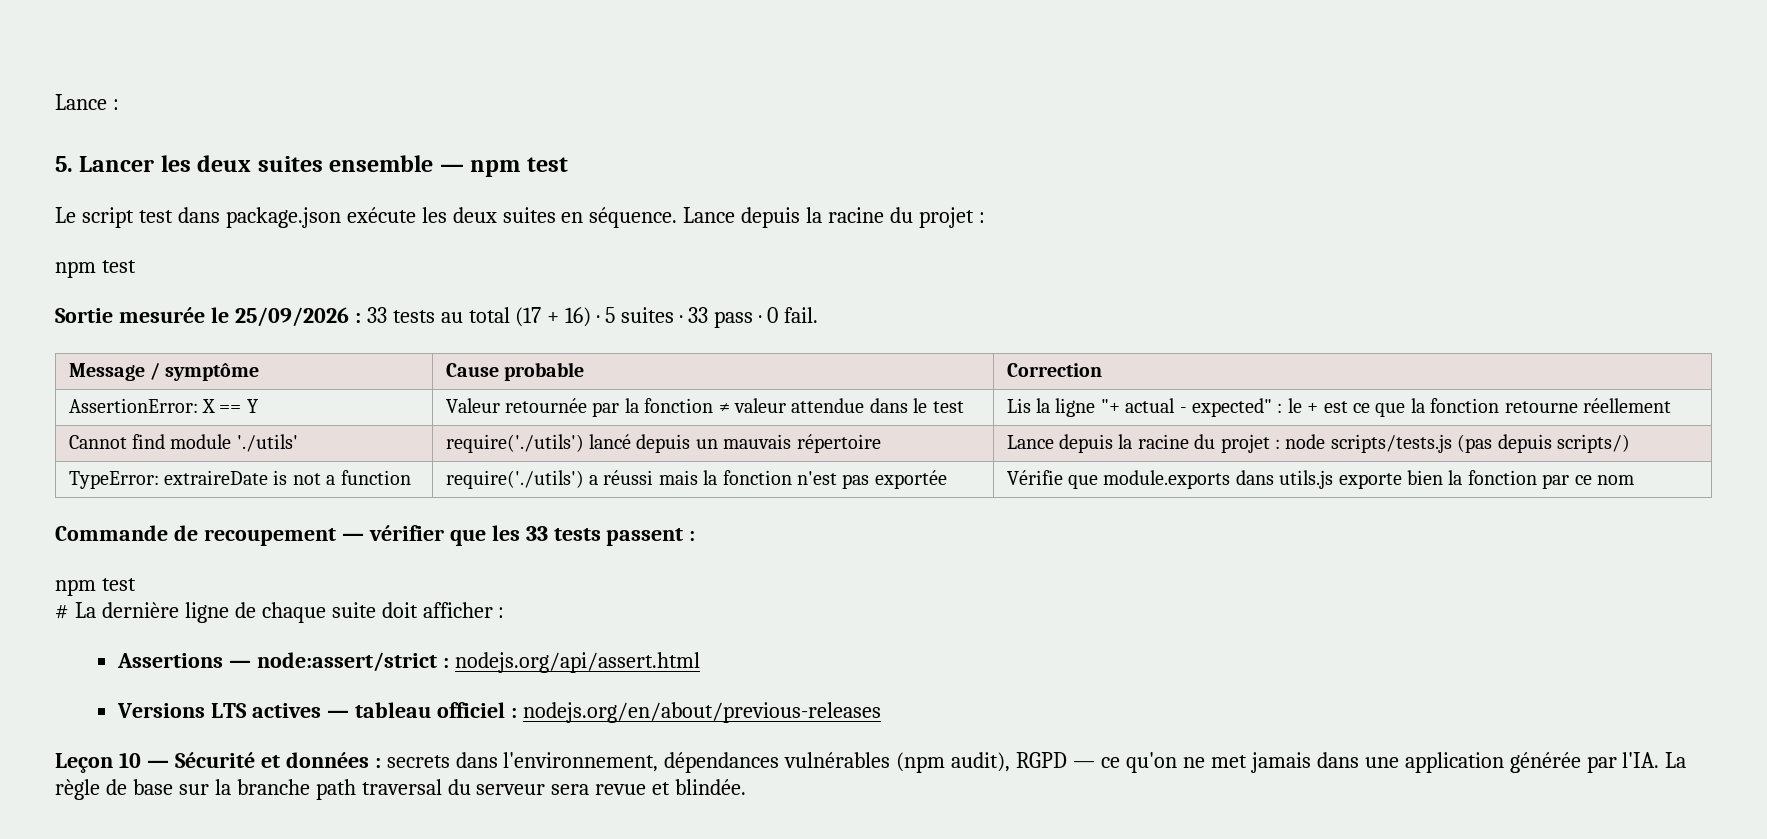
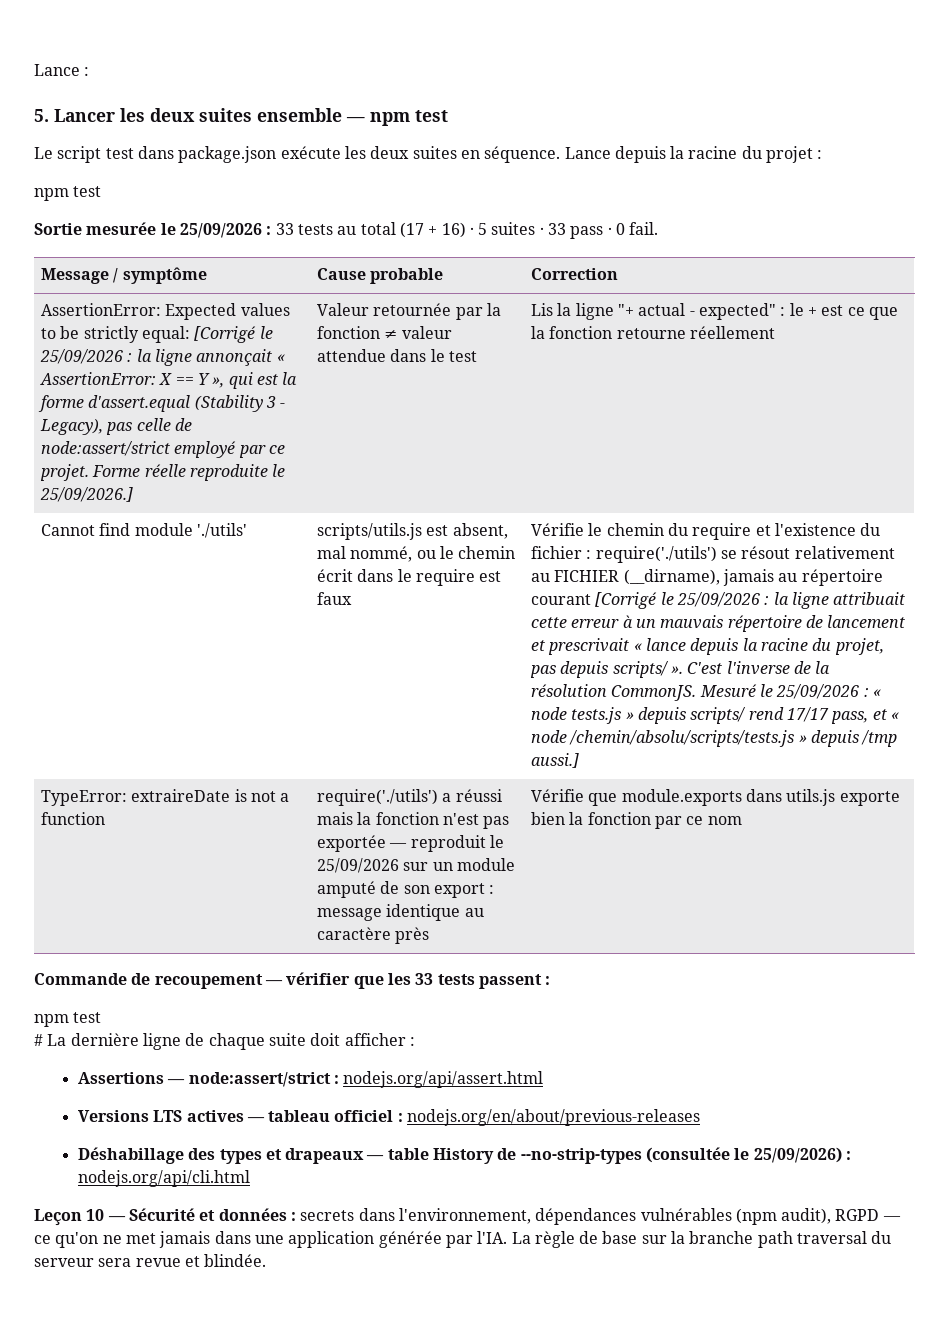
[201,399,259,413] X == Y -> [165,303,290,320] [41,326,273,343] [40,349,285,366] [40,372,298,389] [38,395,286,412] [40,418,193,435] [41,441,286,458] [40,464,286,481] [40,487,134,502] Expected values to be strictly equal: [Corrigé le 25/09/2026 : la ligne annonçait « AssertionError: X == Y », qui est la forme d'assert.equal (Stability 3 - Legacy), pas celle de node:assert/strict employé par ce projet. Forme réelle reproduite le 25/09/2026.]
[445,434,881,453] [1006,434,1630,453] require('./utils') lancé depuis un mauvais répertoire | Lance depuis la racine du projet : node scripts/tests.js (pas depuis scripts/) -> [317,523,508,540] [317,546,516,562] [317,569,502,586] [317,592,353,605] [531,523,881,540] [531,546,895,563] [531,569,883,586] [531,592,906,609] [531,615,906,632] [531,638,884,655] [530,661,831,678] [531,684,882,701] [531,707,899,724] [531,730,898,747] [531,753,580,768] scripts/utils.js est absent, mal nommé, ou le chemin écrit dans le require est faux | Vérifie le chemin du require et l'existence du fichier : require('./utils') se résout relativement au FICHIER (__dirname), jamais au répertoire courant [Corrigé le 25/09/2026 : la ligne attribuait cette erreur à un mauvais répertoire de lancement et prescrivait « lance depuis la racine du projet, pas depuis scripts/ ». C'est l'inverse de la résolution CommonJS. Mesuré le 25/09/2026 : « node tests.js » depuis scripts/ rend 17/17 pass, et « node /chemin/absolu/scripts/tests.js » depuis /tmp aussi.]
(947, 479) none -> [389,835,505,852] [317,858,516,873] [317,881,495,898] [317,904,484,921] [317,927,430,944] — reproduit le 25/09/2026 sur un module amputé de son export : message identique au caractère près
(881, 712) none -> [77,1147,852,1164] [77,1170,250,1187] // Déshabillage des types et drapeaux — table History de --no-strip-types (consultée le 25/09/2026) : nodejs.org/api/cli.html

